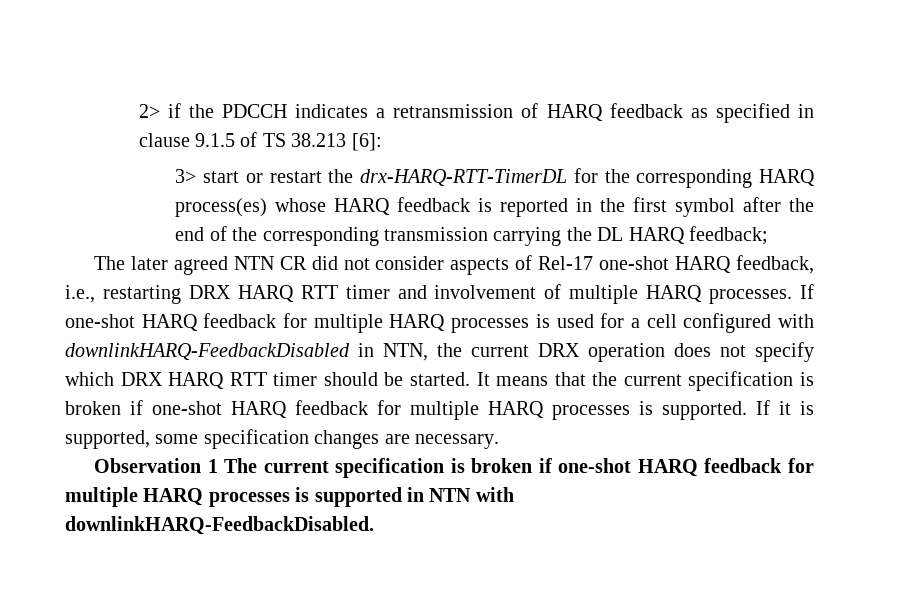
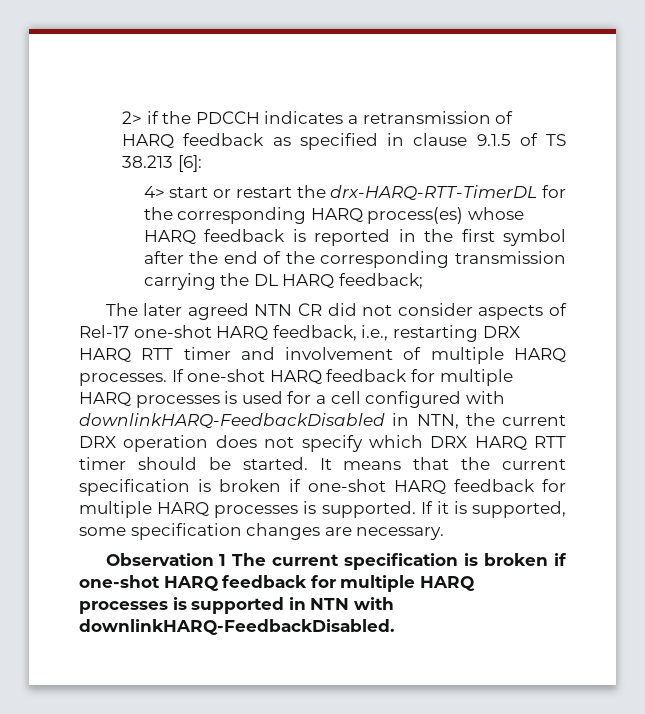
[175,169,197,183] 3> -> [143,186,165,198] 4>

